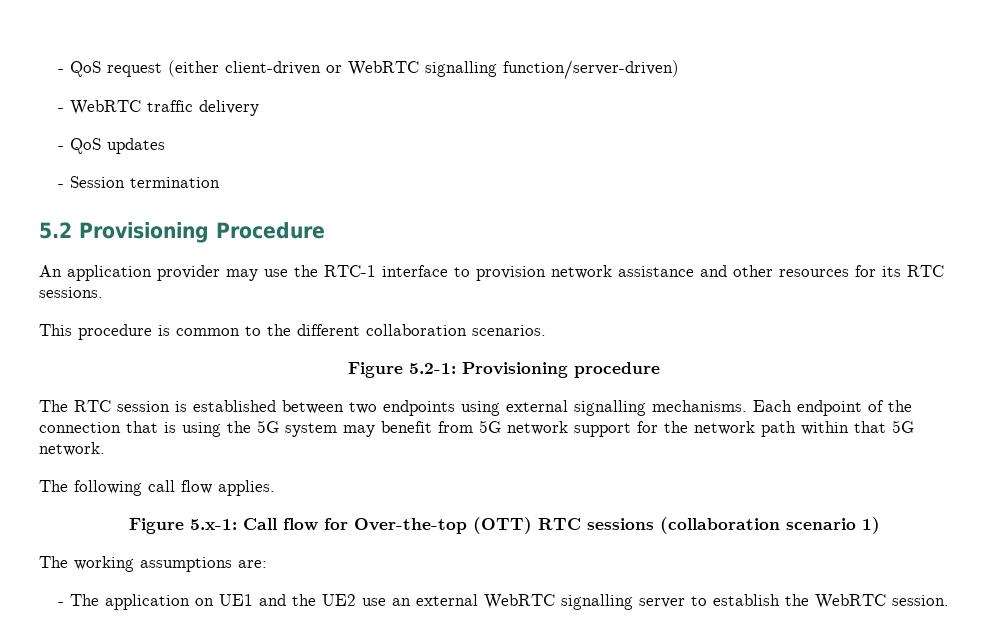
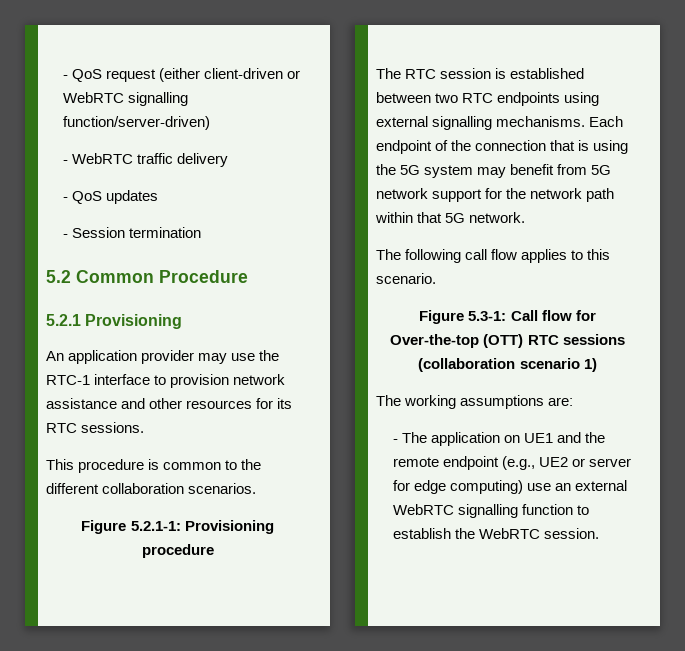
[79,222,325,243] Provisioning Procedure -> [76,270,248,283] [46,314,183,329] Common Procedure // 5.2.1 Provisioning
[409,363,456,374] 5.2-1: -> [130,521,181,531] 5.2.1-1:
(377, 408) none -> [462,93,494,103] RTC
[218,480,275,496] [128,518,237,534] applies. // Figure 5.x-1: -> [521,249,611,263] [376,273,436,284] [419,310,507,324] applies to this scenario. // Figure 5.3-1:
[321,594,356,606] UE2 -> [392,456,632,470] [392,480,523,494] remote endpoint (e.g., UE2 or server for edge computing)
[638,598,685,608] server -> [521,504,573,515] function

